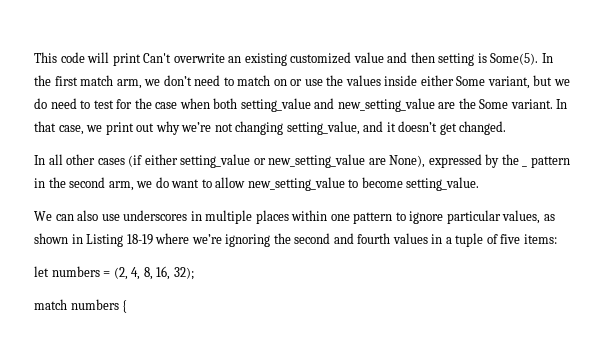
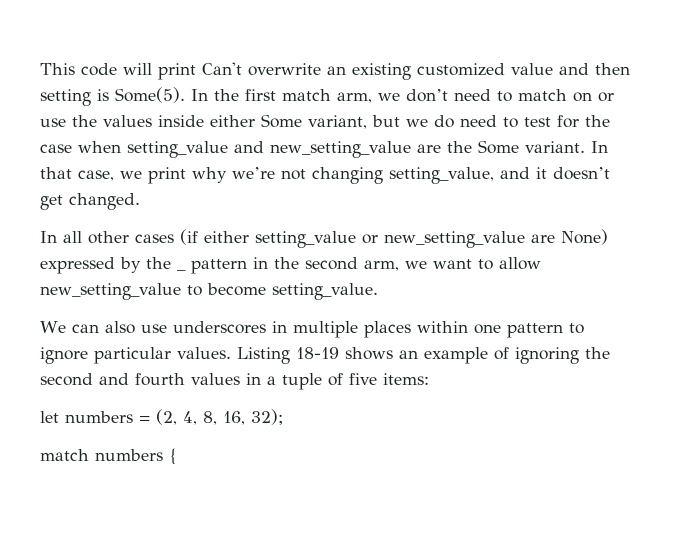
[213,98,238,109] both -> (121, 147) none
[136,123,155,132] out -> (186, 175) none
[389,155,426,168] None), -> [561,229,608,245] None)
[155,177,169,188] do -> (427, 265) none
[502,210,555,224] [34,233,222,247] values, as shown in Listing 18-19 where we’re -> [177,347,509,364] values. Listing 18-19 shows an example of

